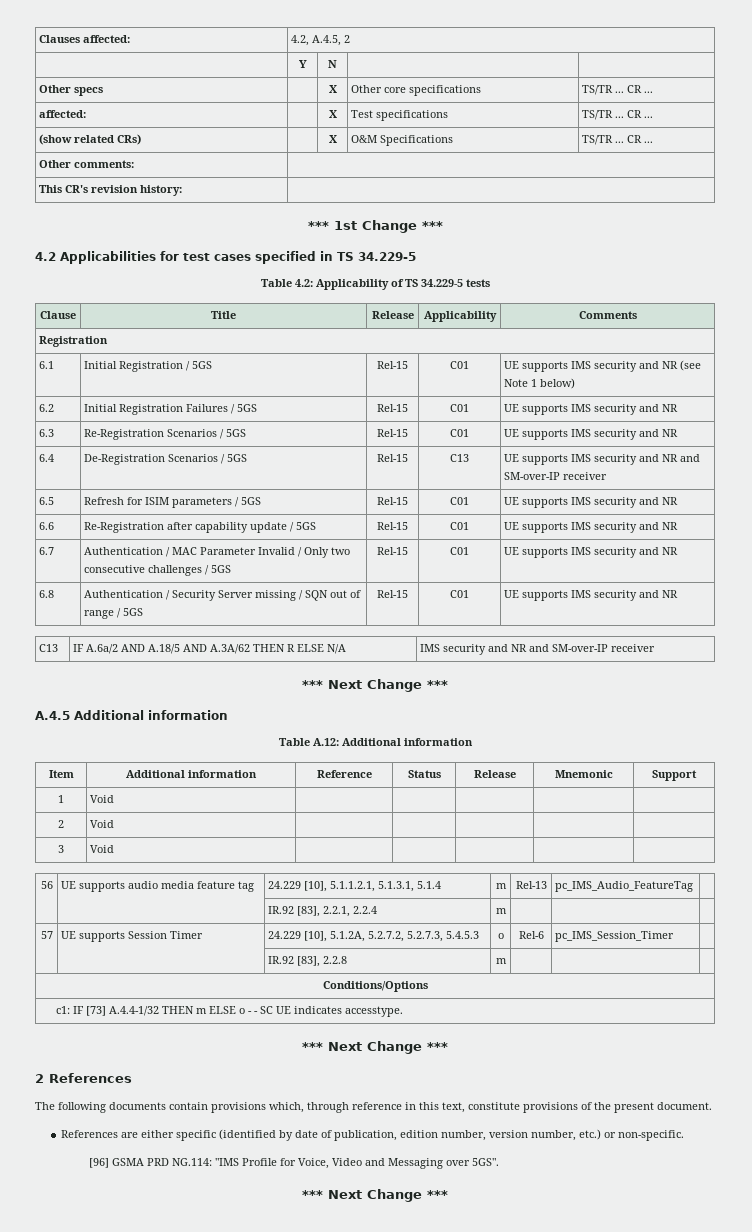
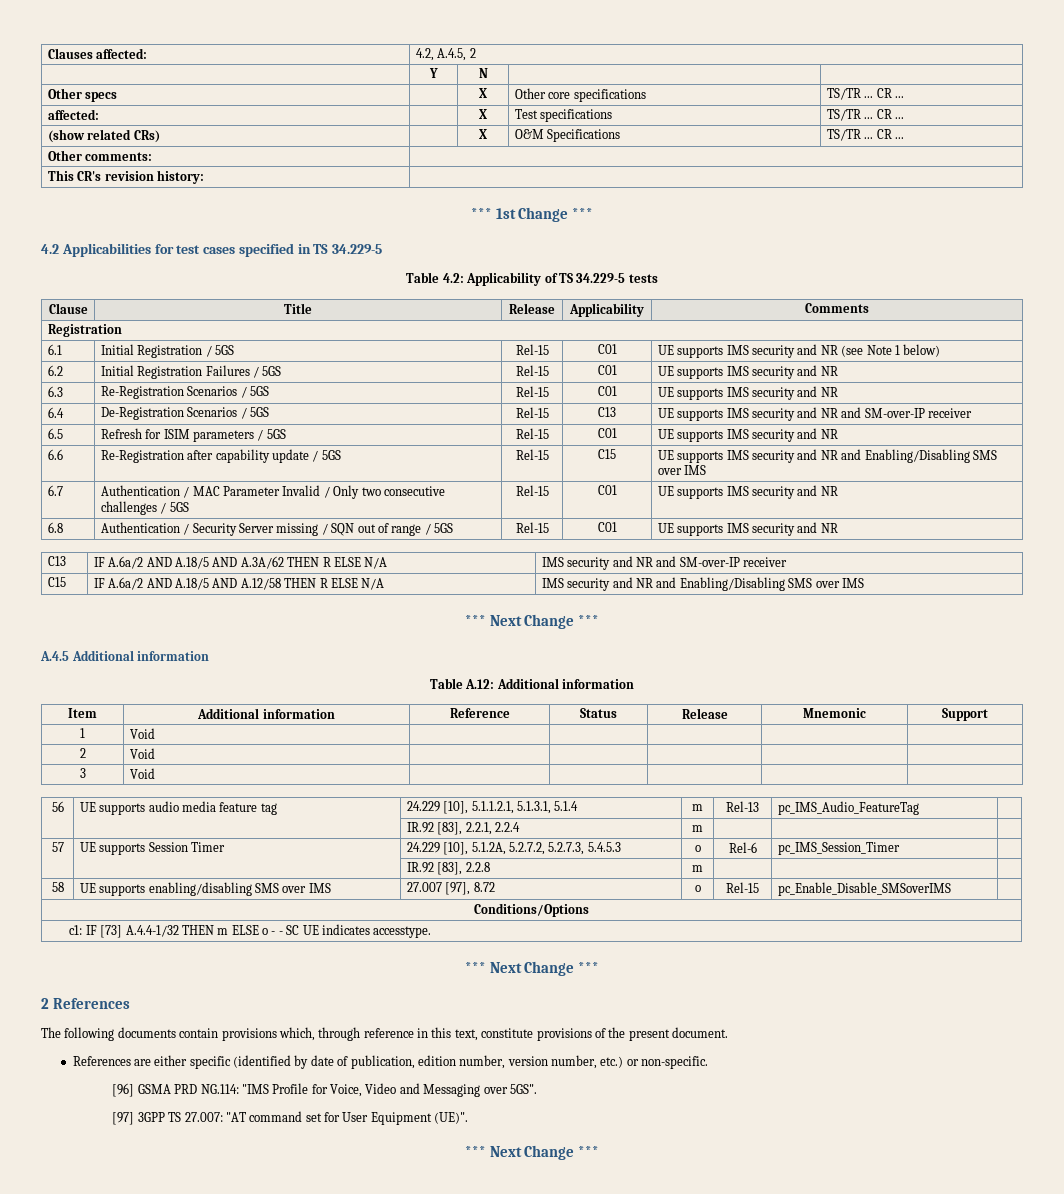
[450,522,469,530] [504,522,679,533] C01 | UE supports IMS security and NR -> [598,449,616,459] [657,449,997,463] [657,465,707,475] C15 | UE supports IMS security and NR and Enabling/Disabling SMS over IMS
(656, 648) none -> [47,577,66,587] [93,577,385,590] [541,577,864,591] // C15 | IF A.6a/2 AND A.18/5 AND A.12/58 THEN R ELSE N/A | IMS security and NR and Enabling/Disabling SMS over IMS
(507, 961) none -> [51,882,64,892] [79,882,331,896] [406,882,495,895] [694,885,701,892] [726,882,759,893] [777,882,951,896] // 58 | UE supports enabling/disabling SMS over IMS | 27.007 [97], 8.72 | o | Rel-15 | pc_Enable_Disable_SMSoverIMS |
(499, 1162) none -> [112,1111,469,1125] // [97] 3GPP TS 27.007: "AT command set for User Equipment (UE)".

